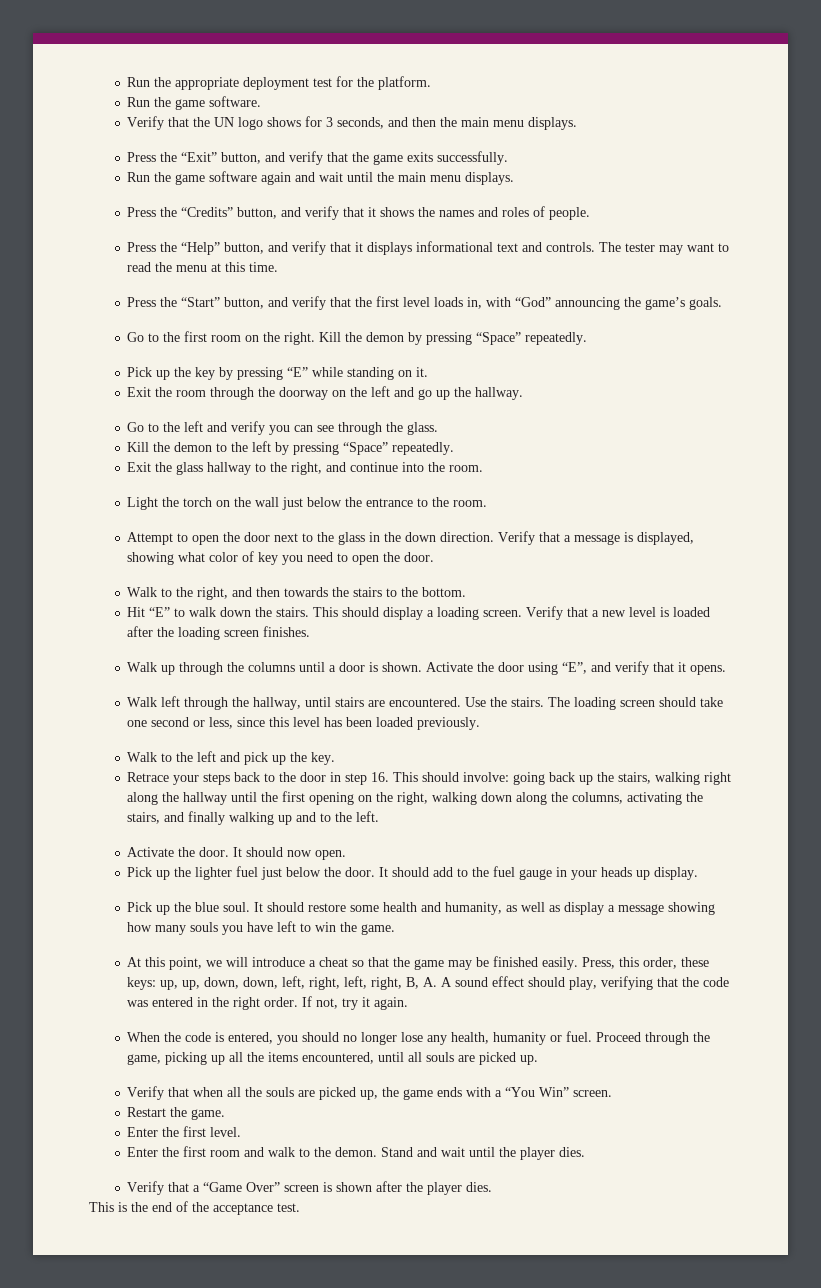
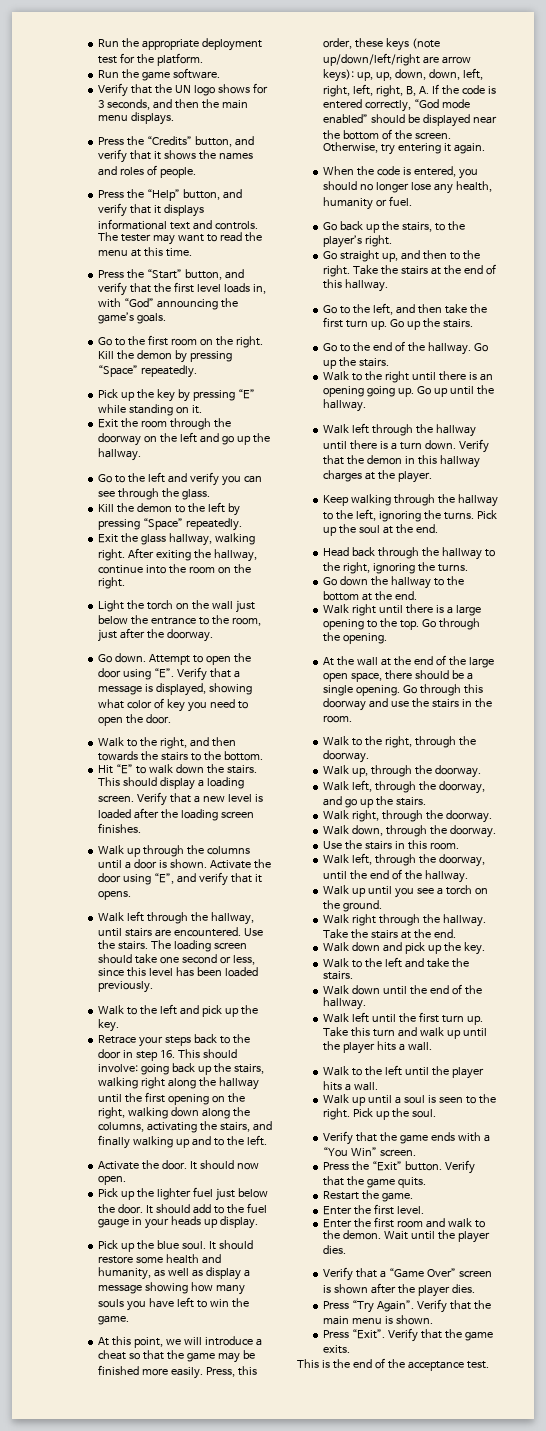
[127,151,509,165] [127,171,515,185] // Press the “Exit” button, and verify that the game exits successfully. // Run the game software again and wait until the main menu displays. -> (175, 118) none
[207,462,484,475] hallway to the right, and continue into the room. -> [169,533,256,546] [98,548,258,562] [98,564,252,574] [98,577,126,589] hallway, walking right. After exiting the hallway, continue into the room on the right.
[453,500,488,507] room. // -> [232,617,262,626] [98,628,214,642] [98,653,147,663] room, just after the doorway. // Go down.
[274,532,495,545] next to the glass in the down direction. -> [123,668,175,680] using “E”.
(539, 961) none -> [142,1368,169,1376] more
[127,977,157,990] keys: -> [386,38,441,51] [323,53,472,66] [323,69,355,82] keys (note up/down/left/right are arrow keys):
[441,976,730,990] [127,996,359,1010] A sound effect should play, verifying that the code was entered in the right order. If not, try -> [432,84,497,95] [323,99,471,112] [323,114,498,127] [323,129,452,140] [323,142,442,155] If the code is entered correctly, “God mode enabled” should be displayed near the bottom of the screen. Otherwise, try entering
[596,1032,711,1045] [127,1052,539,1065] [127,1086,379,1100] Proceed through the game, picking up all the items encountered, until all souls are picked up. // Verify that when all the souls are picked up, -> [323,221,466,233] [323,235,393,248] [323,250,481,262] [323,264,497,277] [323,279,389,292] [323,303,488,315] [323,317,474,330] [323,341,489,355] [323,357,390,369] [323,371,494,383] [323,385,495,397] [323,399,367,412] [323,423,477,437] [323,439,490,453] [323,455,481,468] [323,470,433,483] [323,494,499,507] [323,509,498,522] [323,524,439,536] [323,547,496,560] [323,562,469,574] [323,576,465,589] [323,591,418,601] [323,604,482,616] [323,618,481,630] [323,632,388,644] [323,655,495,668] [323,670,474,682] [323,684,484,696] [323,698,493,711] [323,715,353,723] [323,736,477,748] [323,750,370,763] [323,765,482,778] [323,780,486,794] [323,796,427,808] [323,810,493,823] [323,825,497,838] [323,840,460,850] [323,853,486,867] [323,869,469,883] [323,885,489,898] [323,900,383,912] [323,914,487,927] [323,929,457,939] [323,942,486,955] [323,957,470,968] [323,971,354,980] [323,984,483,995] [323,997,367,1010] [323,1012,484,1025] [323,1027,488,1039] [323,1041,433,1054] [323,1065,485,1079] [323,1081,379,1091] [323,1094,497,1106] [323,1108,437,1120] [323,1131,378,1145] // Go back up the stairs, to the player’s right. // Go straight up, and then to the right. Take the stairs at the end of this hallway. // Go to the left, and then take the first turn up. Go up the stairs. // Go to the end of the hallway. Go up the stairs. // Walk to the right until there is an opening going up. Go up until the hallway. // Walk left through the hallway until there is a turn down. Verify that the demon in this hallway charges at the player. // Keep walking through the hallway to the left, ignoring the turns. Pick up the soul at the end. // Head back through the hallway to the right, ignoring the turns. // Go down the hallway to the bottom at the end. // Walk right until there is a large opening to the top. Go through the opening. // At the wall at the end of the large open space, there should be a single opening. Go through this doorway and use the stairs in the room. // Walk to the right, through the doorway. // Walk up, through the doorway. // Walk left, through the doorway, and go up the stairs. // Walk right, through the doorway. // Walk down, through the doorway. // Use the stairs in this room. // Walk left, through the doorway, until the end of the hallway. // Walk up until you see a torch on the ground. // Walk right through the hallway. Take the stairs at the end. // Walk down and pick up the key. // Walk to the left and take the stairs. // Walk down until the end of the hallway. // Walk left until the first turn up. Take this turn and walk up until the player hits a wall. // Walk to the left until the player hits a wall. // Walk up until a soul is seen to the right. Pick up the soul. // Verify that
(613, 1093) none -> [323,1160,476,1174] [323,1176,427,1188] // Press the “Exit” button. Verify that the game quits.
[381,1147,466,1157] Stand and wait -> [384,1231,409,1240] Wait
(493, 1187) none -> [323,1299,492,1313] [323,1315,434,1325] [323,1328,494,1342] [323,1345,351,1354] // Press “Try Again”. Verify that the main menu is shown. // Press “Exit”. Verify that the game exits.

